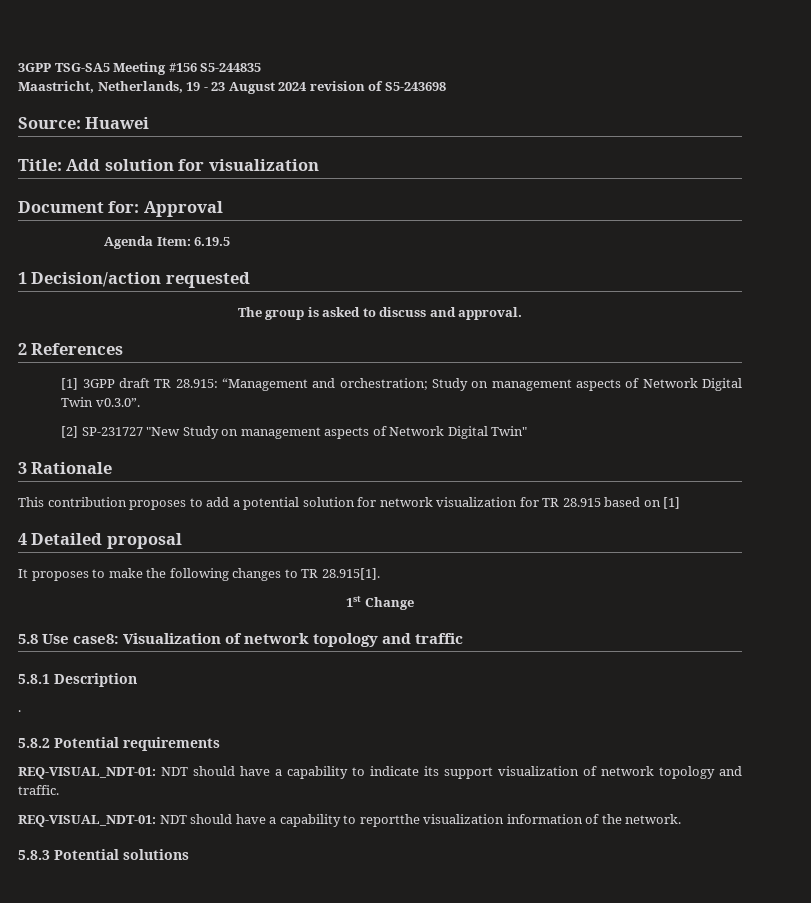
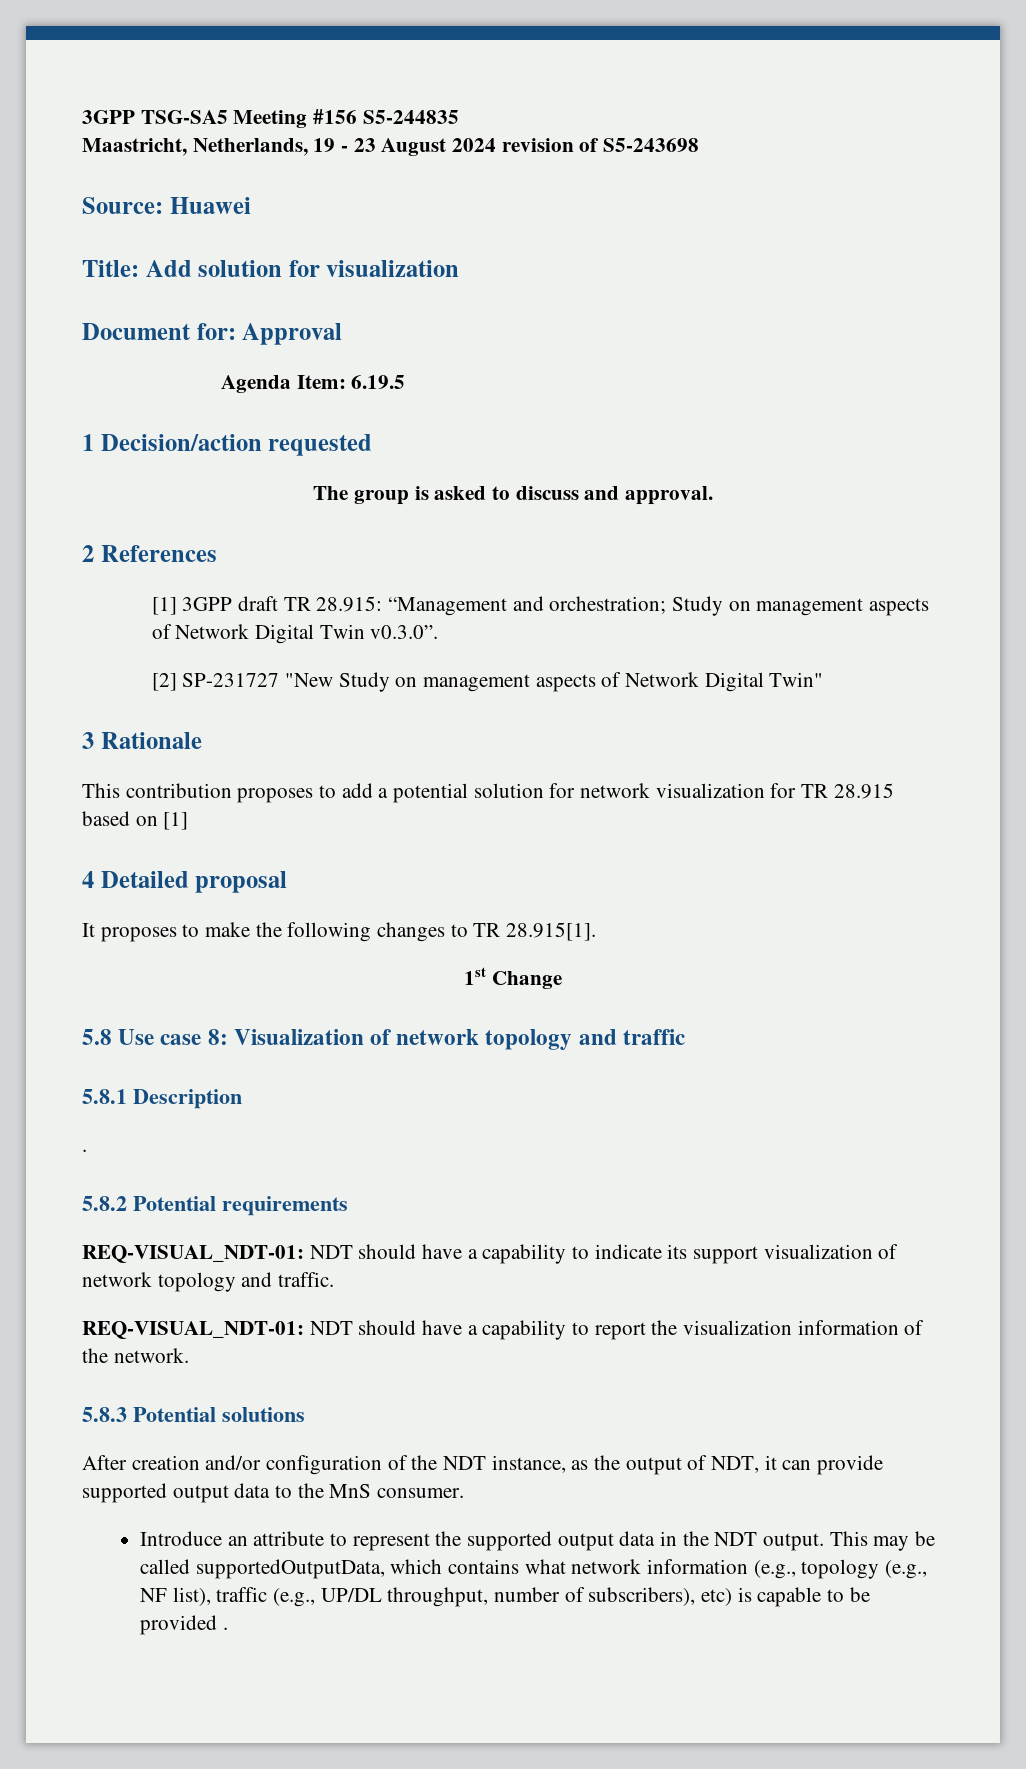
[73,634,120,644] case8: -> [160,1029,228,1045] case 8:
[359,814,420,827] reportthe -> [594,1320,678,1340] report the
(189, 854) none -> [82,1455,884,1475] [82,1483,465,1503] [139,1531,935,1551] [139,1559,927,1579] [139,1587,870,1607] [139,1615,228,1635] // After creation and/or configuration of the NDT instance, as the output of NDT, it can provide supported output data to the MnS consumer. // Introduce an attribute to represent the supported output data in the NDT output. This may be called supportedOutputData, which contains what network information (e.g., topology (e.g., NF list), traffic (e.g., UP/DL throughput, number of subscribers), etc) is capable to be provided .

